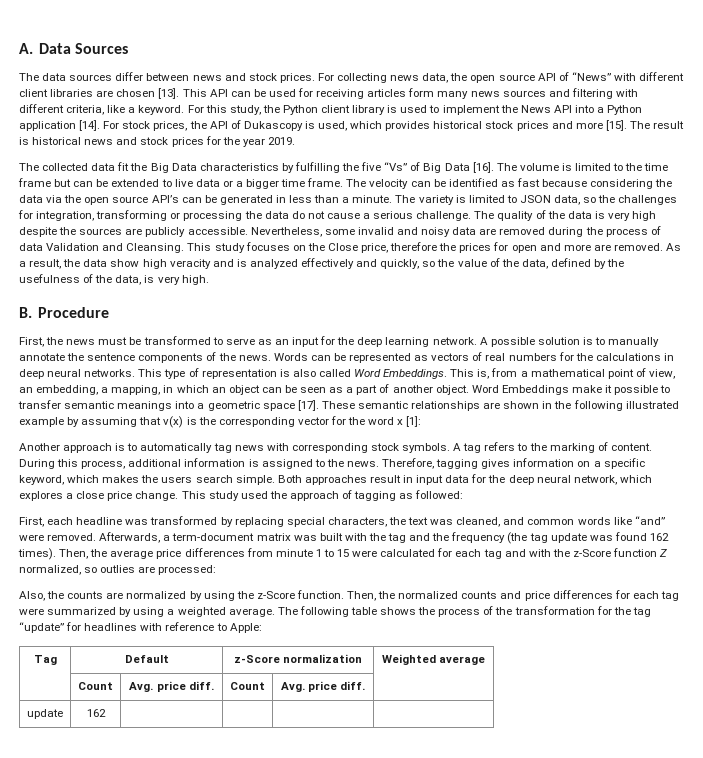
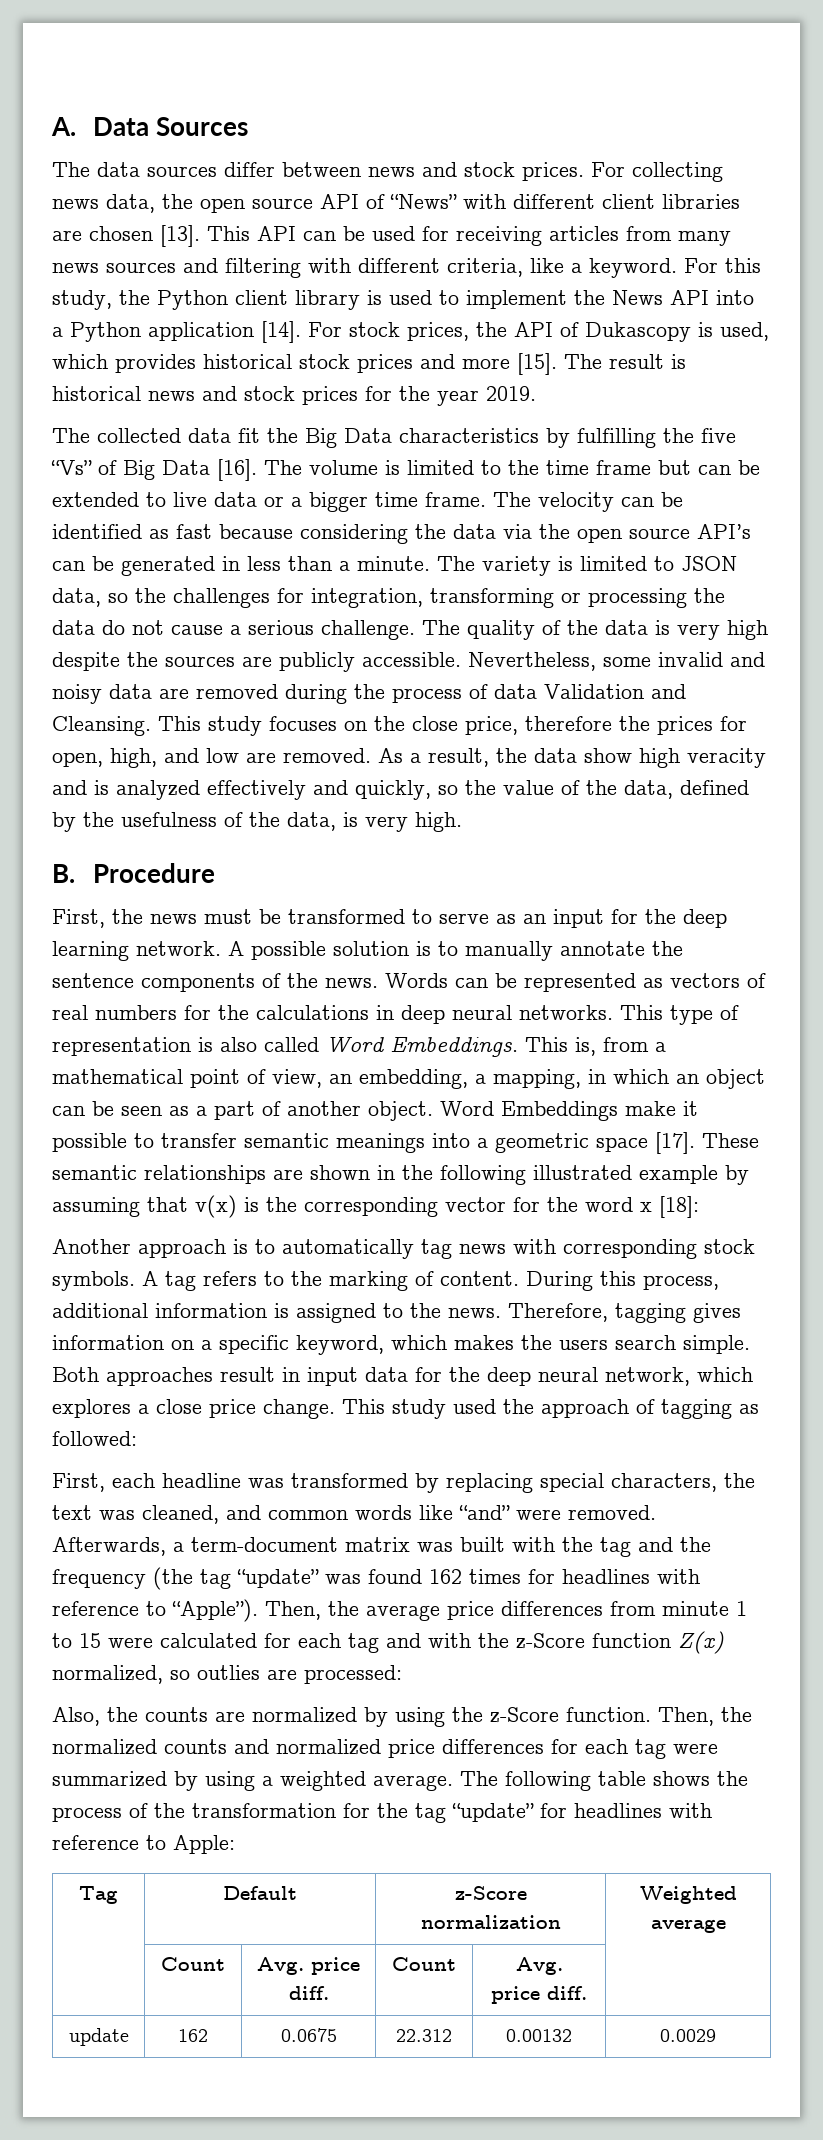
[408,88,435,97] form -> [626,226,672,241] from
[327,243,358,251] Close -> [412,716,458,731] close
[511,243,591,253] open and more -> [52,748,239,768] open, high, and low
[406,416,422,427] [1]: -> [659,1196,699,1218] [18]:
[550,533,587,543] update -> [237,1569,319,1588] “update”
[18,548,56,560] times). -> [469,1569,700,1584] [52,1599,258,1622] times for headlines with reference to “Apple”).
[659,549,668,557] Z -> [678,1631,724,1654] Z(x)
(522, 595) none -> [276,1739,381,1755] normalized
(106, 713) | | | -> [280,2028,337,2042] [396,2029,452,2042] [506,2029,572,2042] [660,2029,716,2042] 0.0675 | 22.312 | 0.00132 | 0.0029

